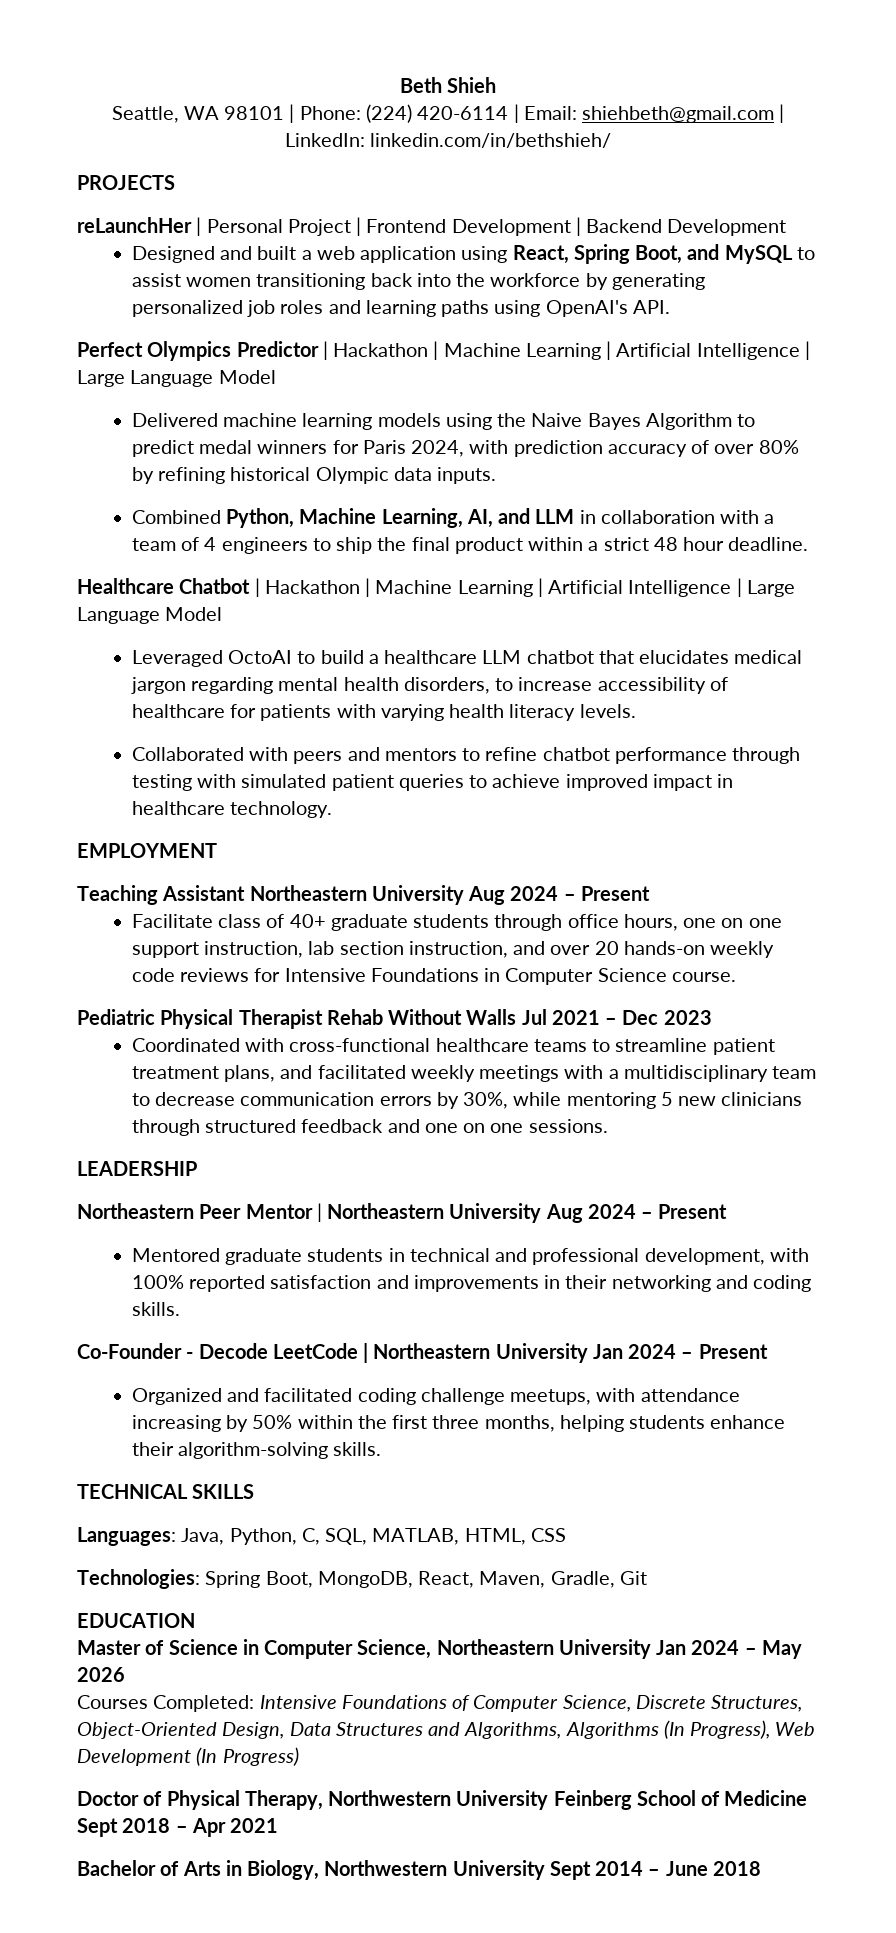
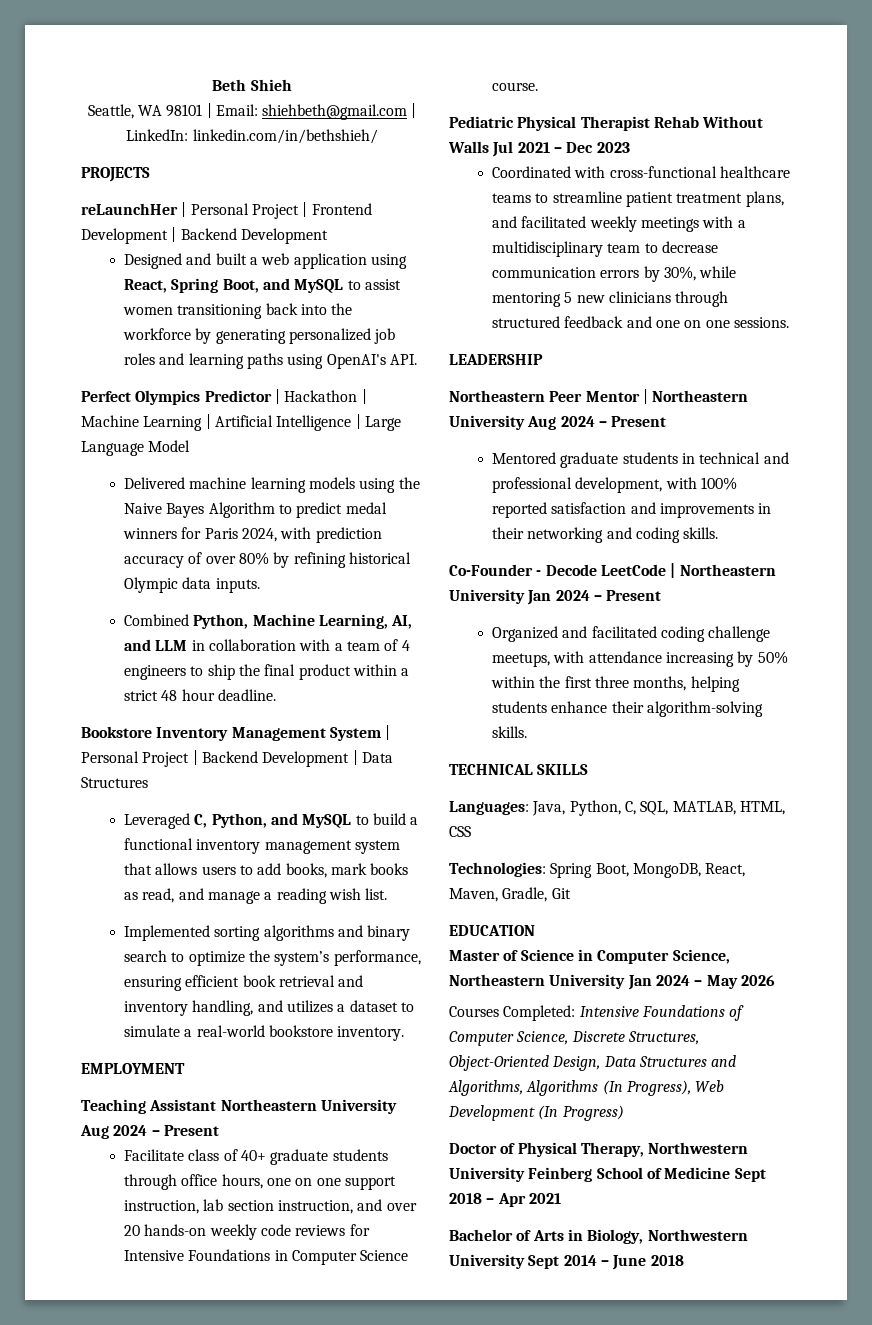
[299,104,519,123] Phone: (224) 420-6114 | -> (212, 110) none
[77,578,795,597] [77,607,223,624] [131,650,803,667] [130,677,728,694] [131,704,636,721] [131,747,801,764] [131,774,734,791] [131,801,333,818] Healthcare Chatbot | Hackathon | Machine Learning | Artificial Intelligence | Large Language Model // Leveraged OctoAI to build a healthcare LLM chatbot that elucidates medical jargon regarding mental health disorders, to increase accessibility of healthcare for patients with varying health literacy levels. // Collaborated with peers and mentors to refine chatbot performance through testing with simulated patient queries to achieve improved impact in healthcare technology. -> [81,725,391,741] [81,750,393,767] [81,777,148,788] [123,813,419,829] [123,838,400,854] [123,863,409,878] [123,888,388,904] [123,925,411,941] [123,950,421,966] [123,975,364,991] [123,1000,414,1016] [123,1025,405,1041] Bookstore Inventory Management System | Personal Project | Backend Development | Data Structures // Leveraged C, Python, and MySQL to build a functional inventory management system that allows users to add books, mark books as read, and manage a reading wish list. // Implemented sorting algorithms and binary search to optimize the system’s performance, ensuring efficient book retrieval and inventory handling, and utilizes a dataset to simulate a real-world bookstore inventory.

